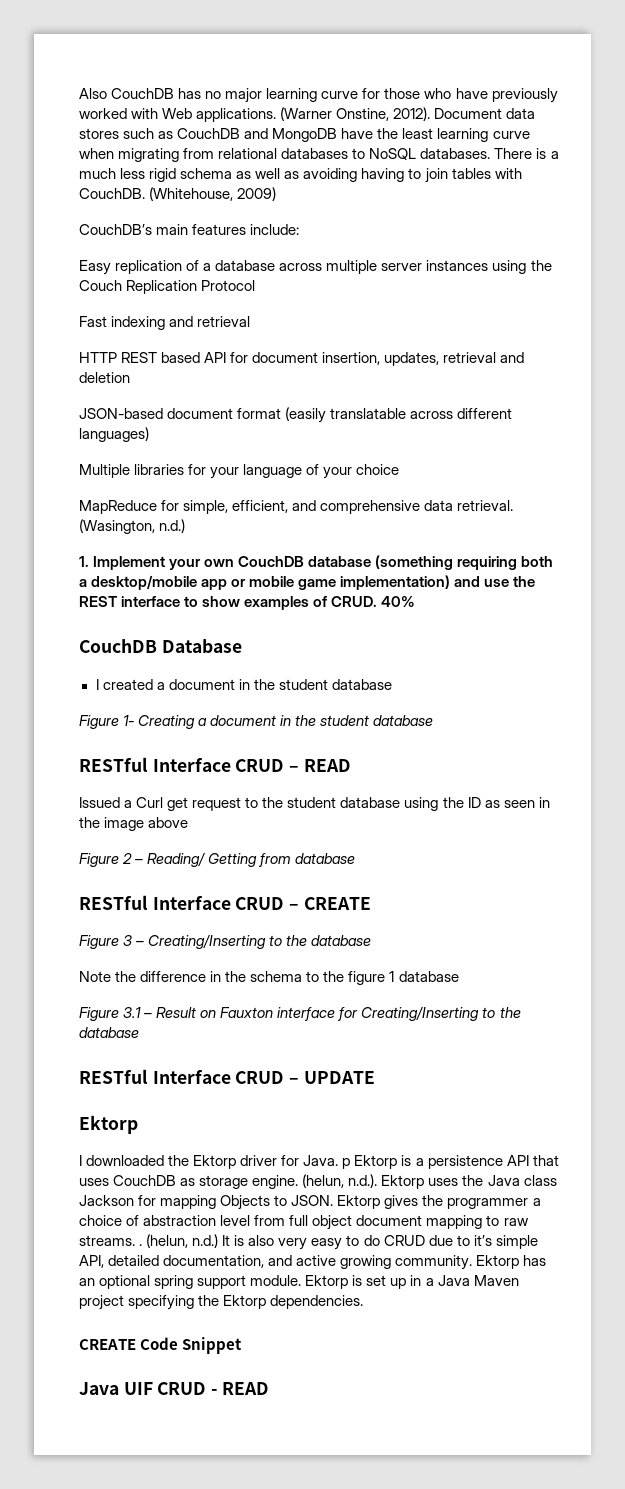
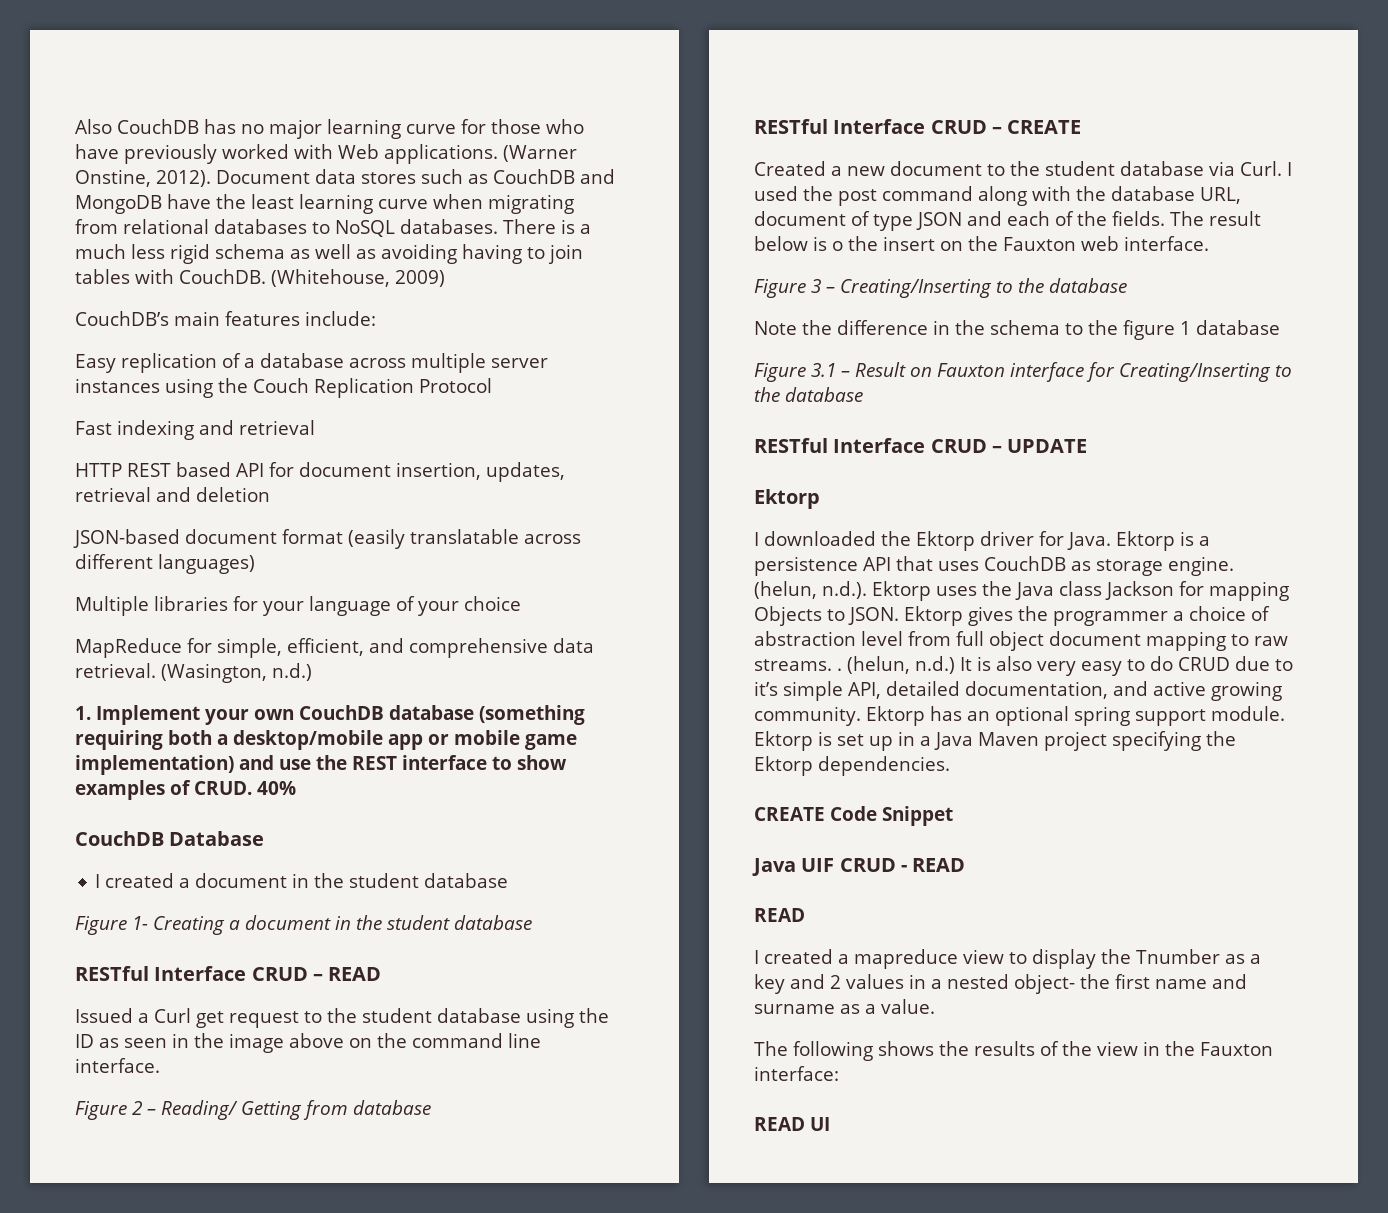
(189, 822) none -> [349,1033,541,1048] [75,1058,160,1073] on the command line interface.
(371, 903) none -> [754,161,1292,176] [754,186,1241,206] [754,211,1261,231] [754,236,1209,251] // Created a new document to the student database via Curl. I used the post command along with the database URL, document of type JSON and each of the fields. The result below is o the insert on the Fauxton web interface.
[342,1158,351,1169] p -> (1111, 541) none
(269, 1388) none -> [754,908,805,922] [754,949,1261,969] [754,974,1247,994] [754,999,935,1014] [754,1041,1273,1061] [754,1066,839,1081] [754,1117,830,1131] // READ // I created a mapreduce view to display the Tnumber as a key and 2 values in a nested object- the first name and surname as a value. // The following shows the results of the view in the Fauxton interface: // READ UI

